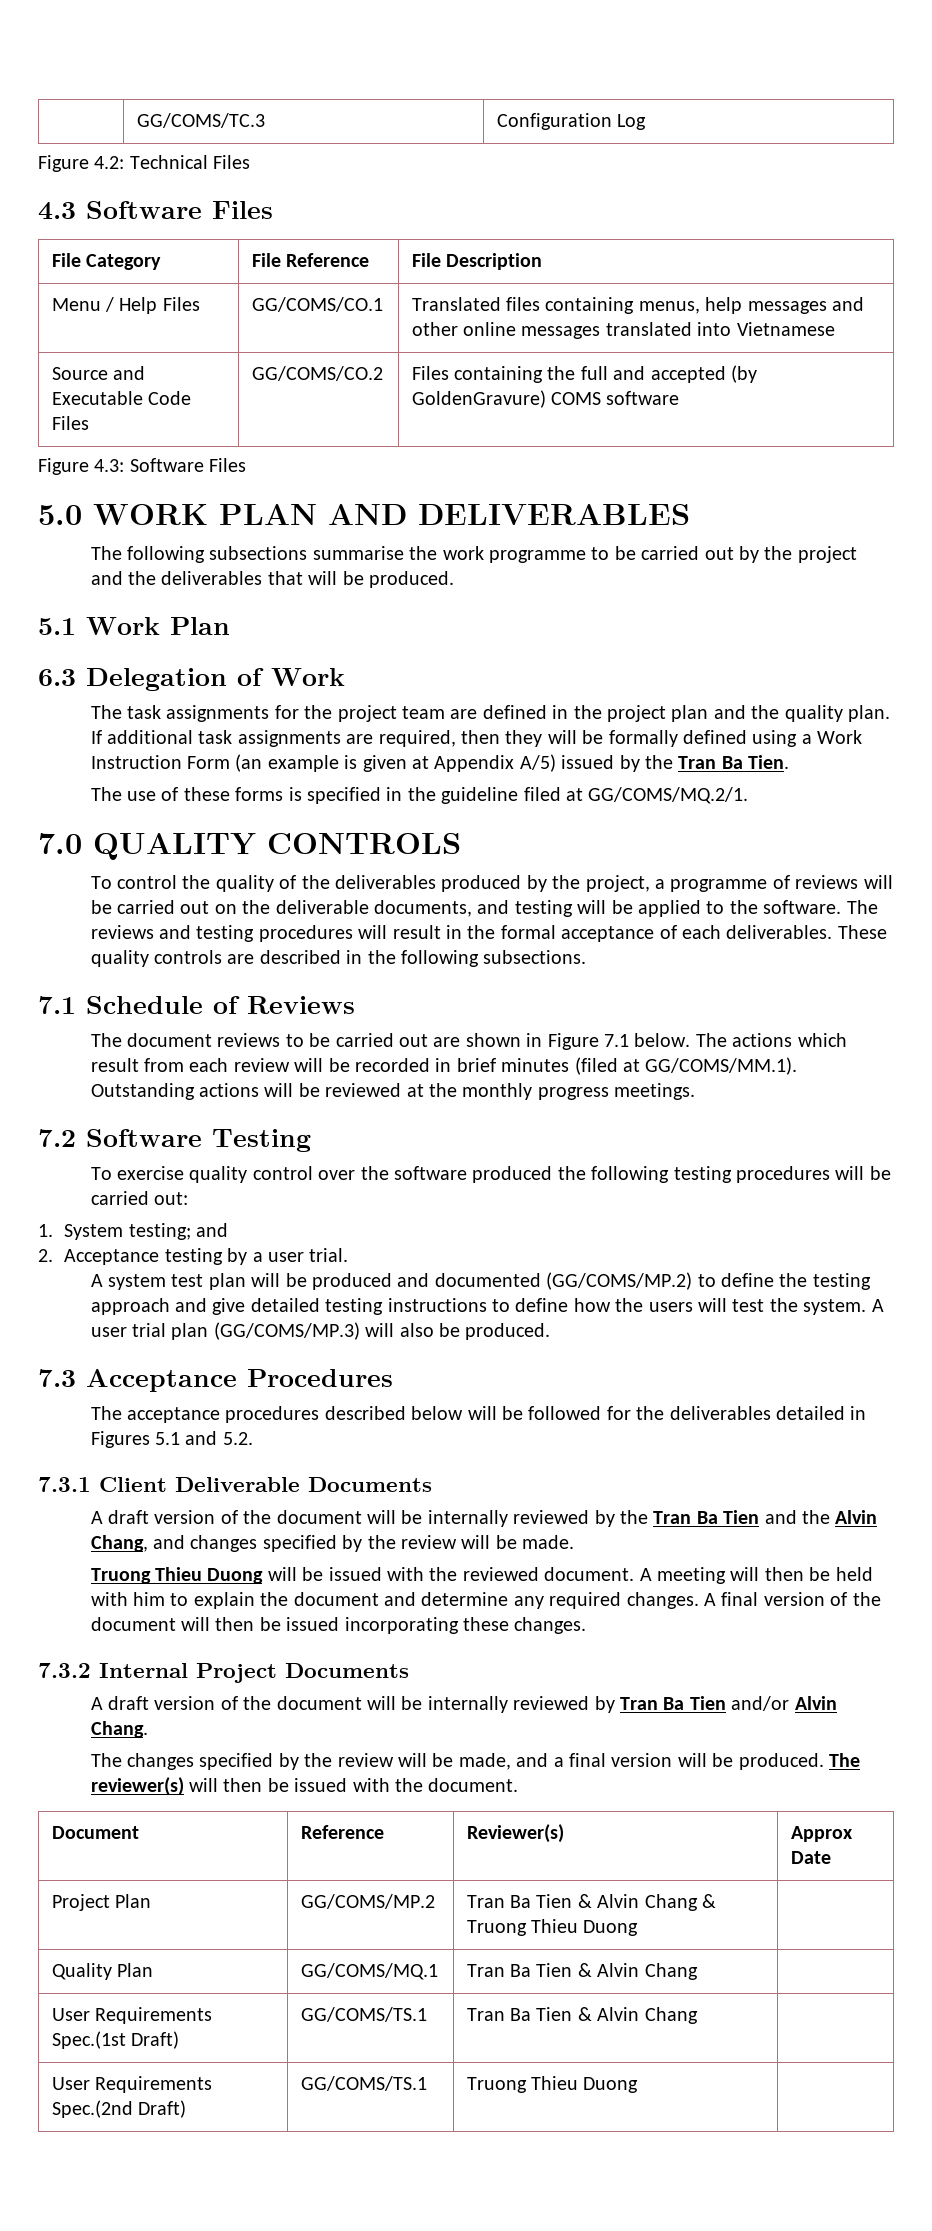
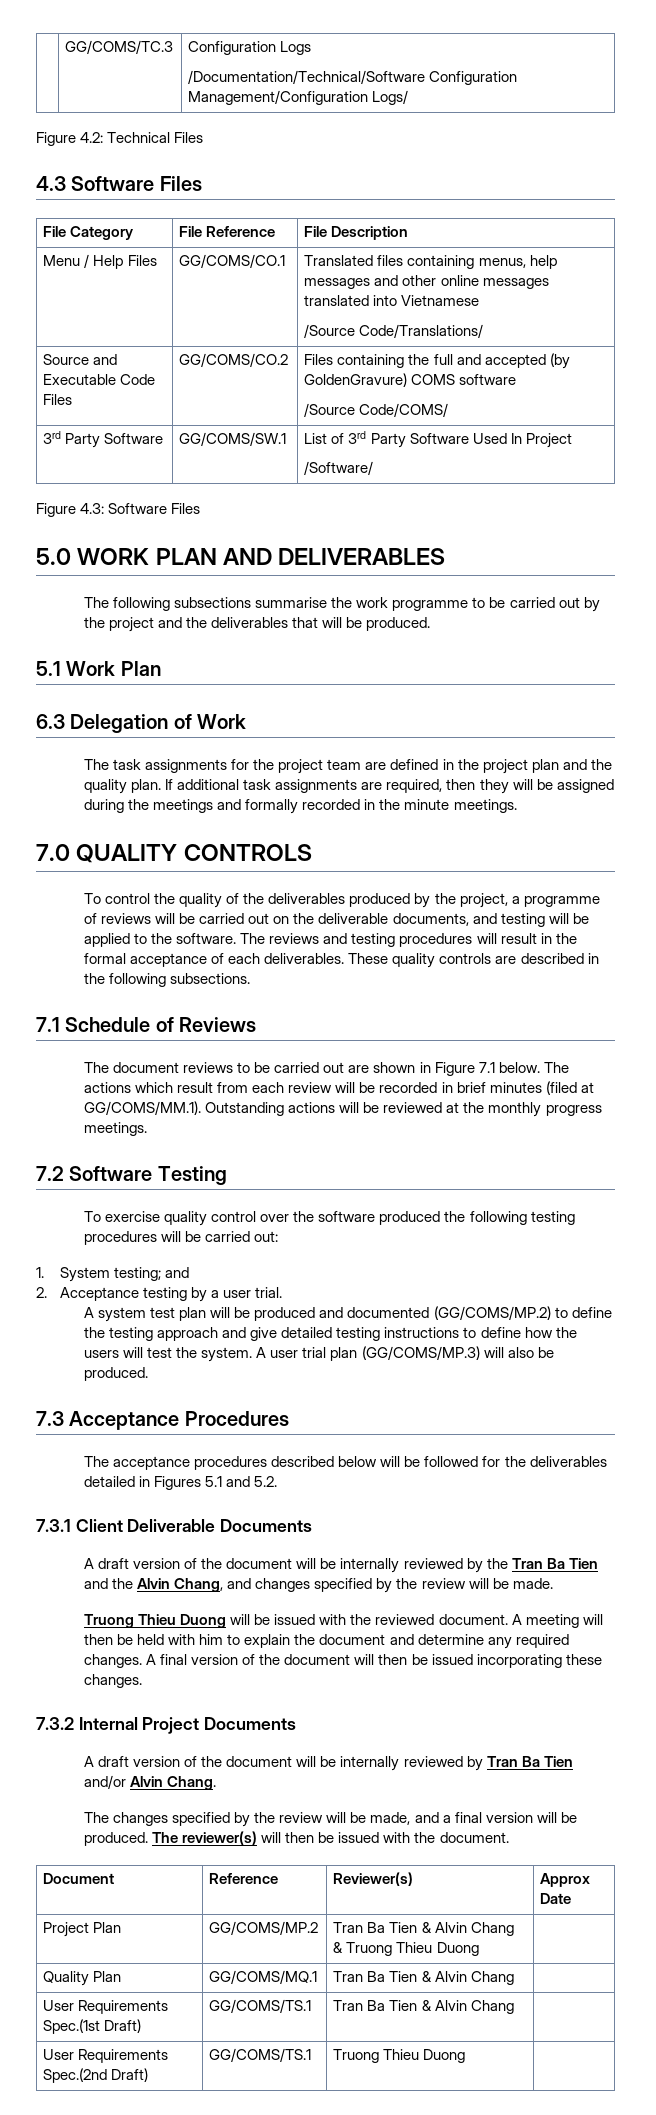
[617,114,647,130] Log -> [280,41,312,55] [188,70,518,85] [188,90,409,105] Logs // /Documentation/Technical/Software Configuration Management/Configuration Logs/
(835, 329) none -> [304,324,484,338] // /Source Code/Translations/
(680, 398) none -> [304,403,449,417] [43,431,164,448] [179,432,287,446] [304,431,572,448] [304,461,374,475] // /Source Code/COMS/ // 3rd Party Software | GG/COMS/SW.1 | List of 3rd Party Software Used In Project // /Software/
[608,730,863,747] [90,754,790,772] [90,787,749,804] formally defined using a Work Instruction Form (an example is given at Appendix A/5) issued by the Tran Ba Tien. // The use of these forms is specified in the guideline filed at GG/COMS/MQ.2/1. -> [556,779,614,793] [84,799,517,814] assigned during the meetings and formally recorded in the minute meetings.

